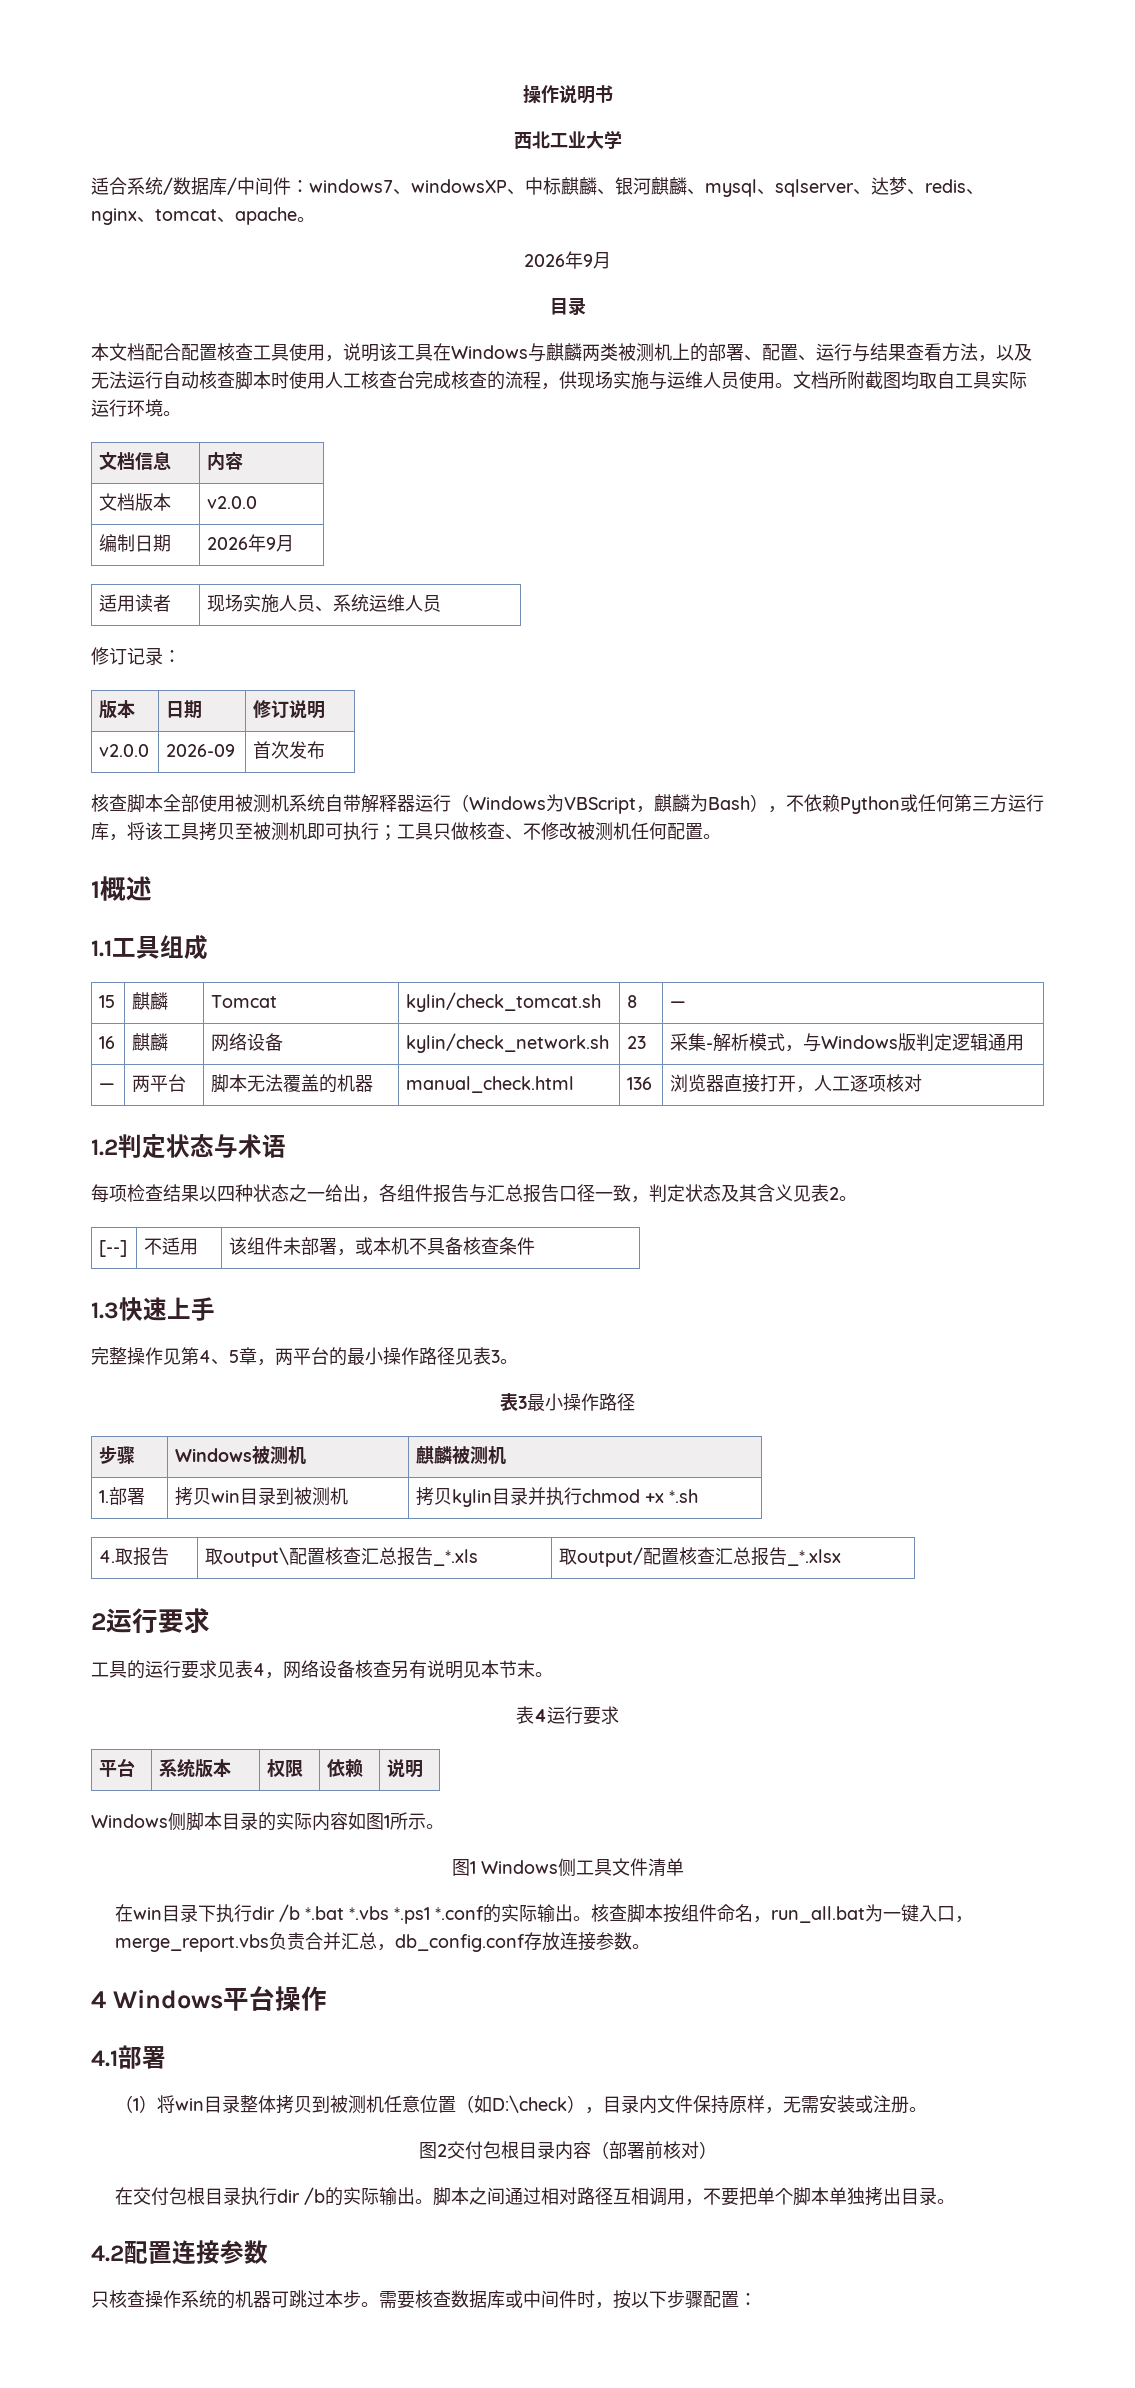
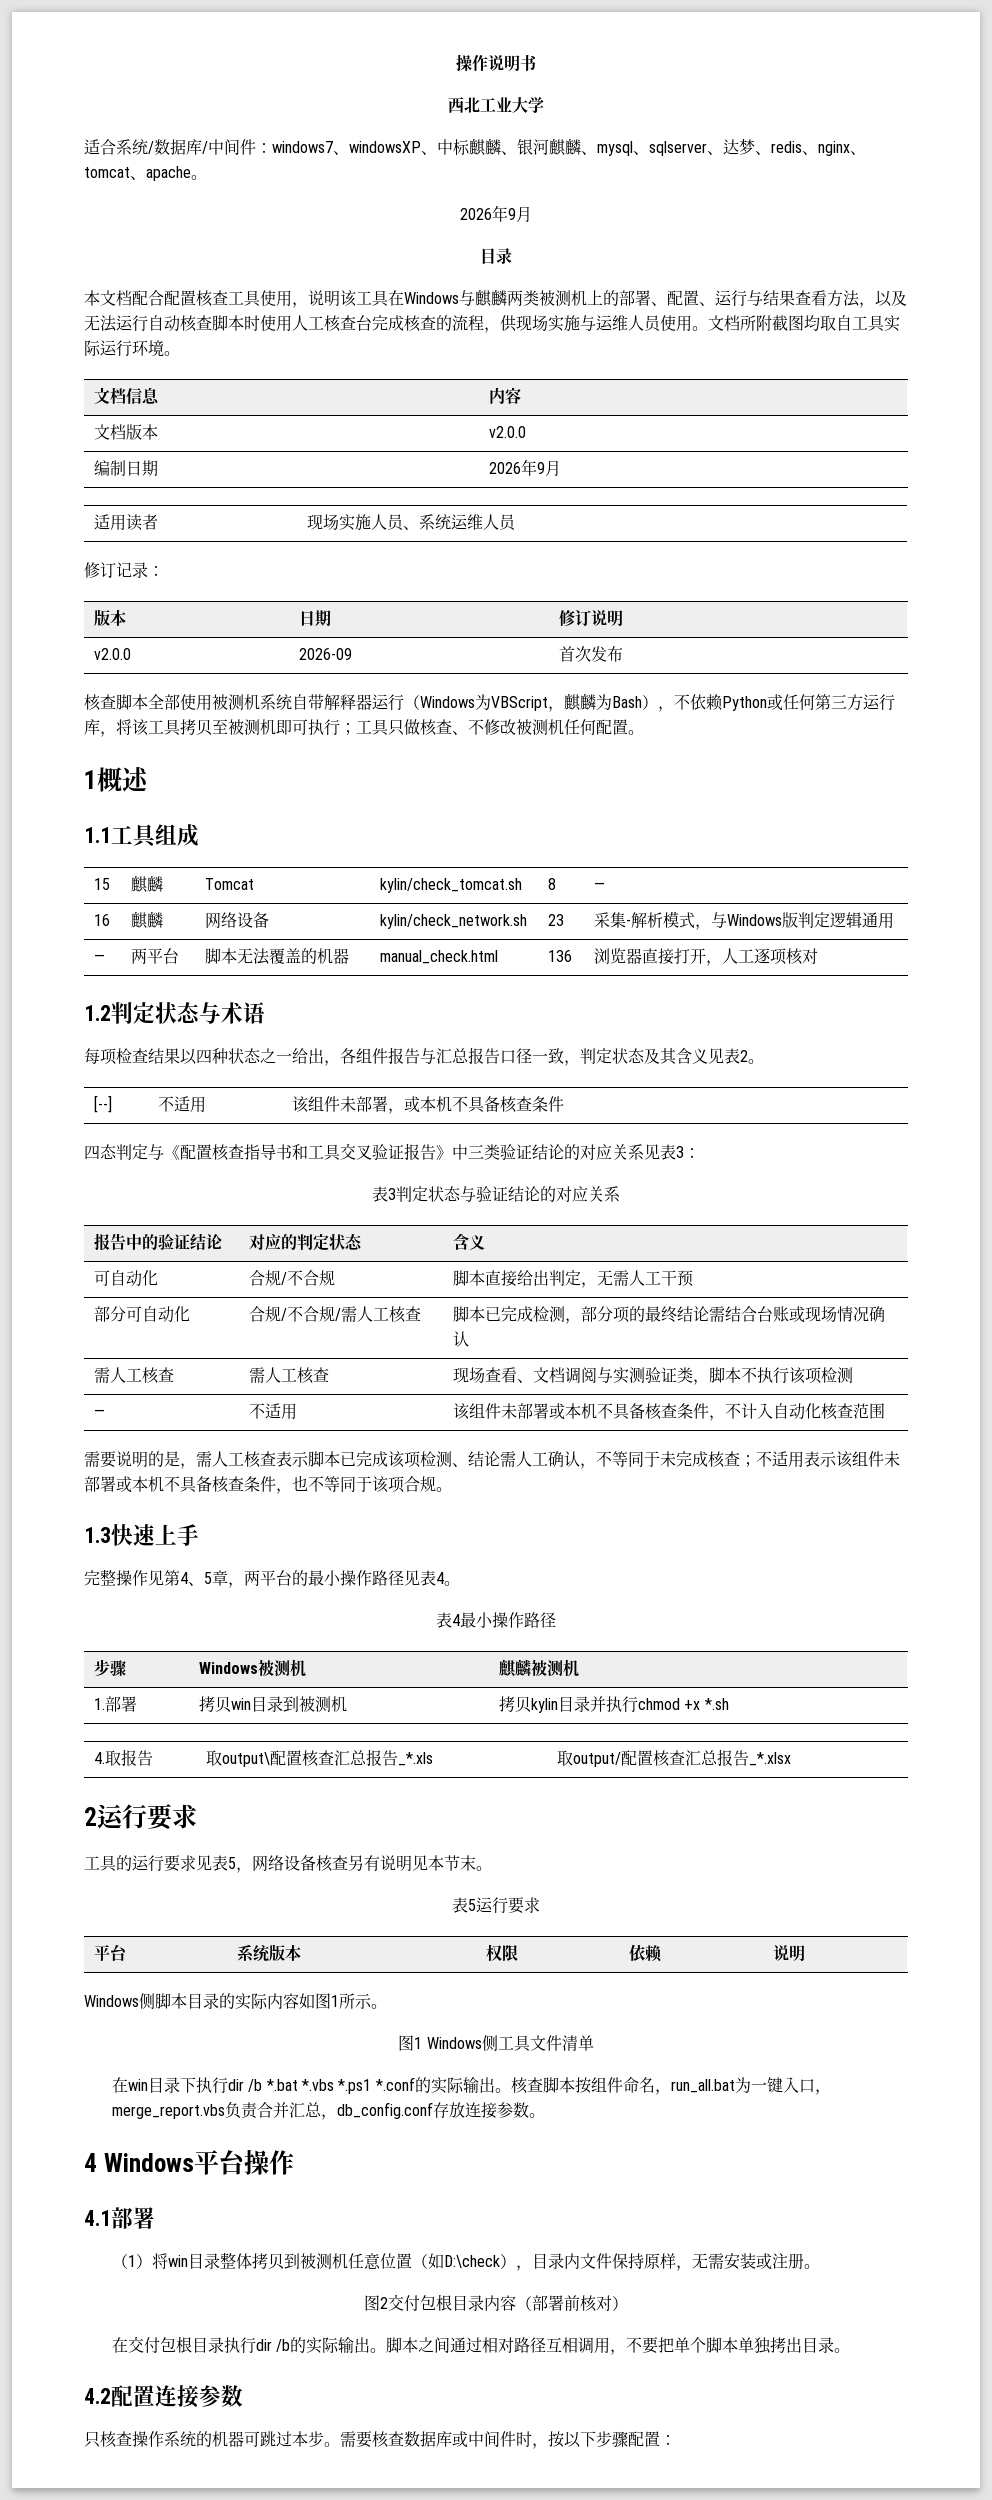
(536, 1246) none -> [84,1143,700,1161] [372,1186,620,1203] [94,1233,223,1251] [249,1233,364,1251] [453,1233,486,1250] [94,1270,159,1287] [249,1270,336,1286] [453,1270,694,1288] [94,1306,191,1323] [249,1306,422,1323] [453,1306,886,1324] [453,1331,470,1347] [94,1367,175,1384] [249,1367,330,1384] [453,1367,854,1385] [94,1409,106,1417] [249,1403,298,1420] [453,1403,886,1421] [84,1451,900,1469] [84,1475,452,1494] // 四态判定与《配置核查指导书和工具交叉验证报告》中三类验证结论的对应关系见表3： // 表3判定状态与验证结论的对应关系 // 报告中的验证结论 | 对应的判定状态 | 含义 // 可自动化 | 合规/不合规 | 脚本直接给出判定，无需人工干预 // 部分可自动化 | 合规/不合规/需人工核查 | 脚本已完成检测，部分项的最终结论需结合台账或现场情况确认 // 需人工核查 | 需人工核查 | 现场查看、文档调阅与实测验证类，脚本不执行该项检测 // — | 不适用 | 该组件未部署或本机不具备核查条件，不计入自动化核查范围 // 需要说明的是，需人工核查表示脚本已完成该项检测、结论需人工确认，不等同于未完成核查；不适用表示该组件未部署或本机不具备核查条件，也不等同于该项合规。
[491,1350,518,1364] [500,1393,527,1411] 3。 // 表3 -> [436,1572,460,1586] [436,1612,460,1628] 4。 // 表4
[253,1663,265,1676] 4 -> [228,1857,236,1869] 5
[534,1709,547,1722] 4 -> [468,1899,476,1911] 5

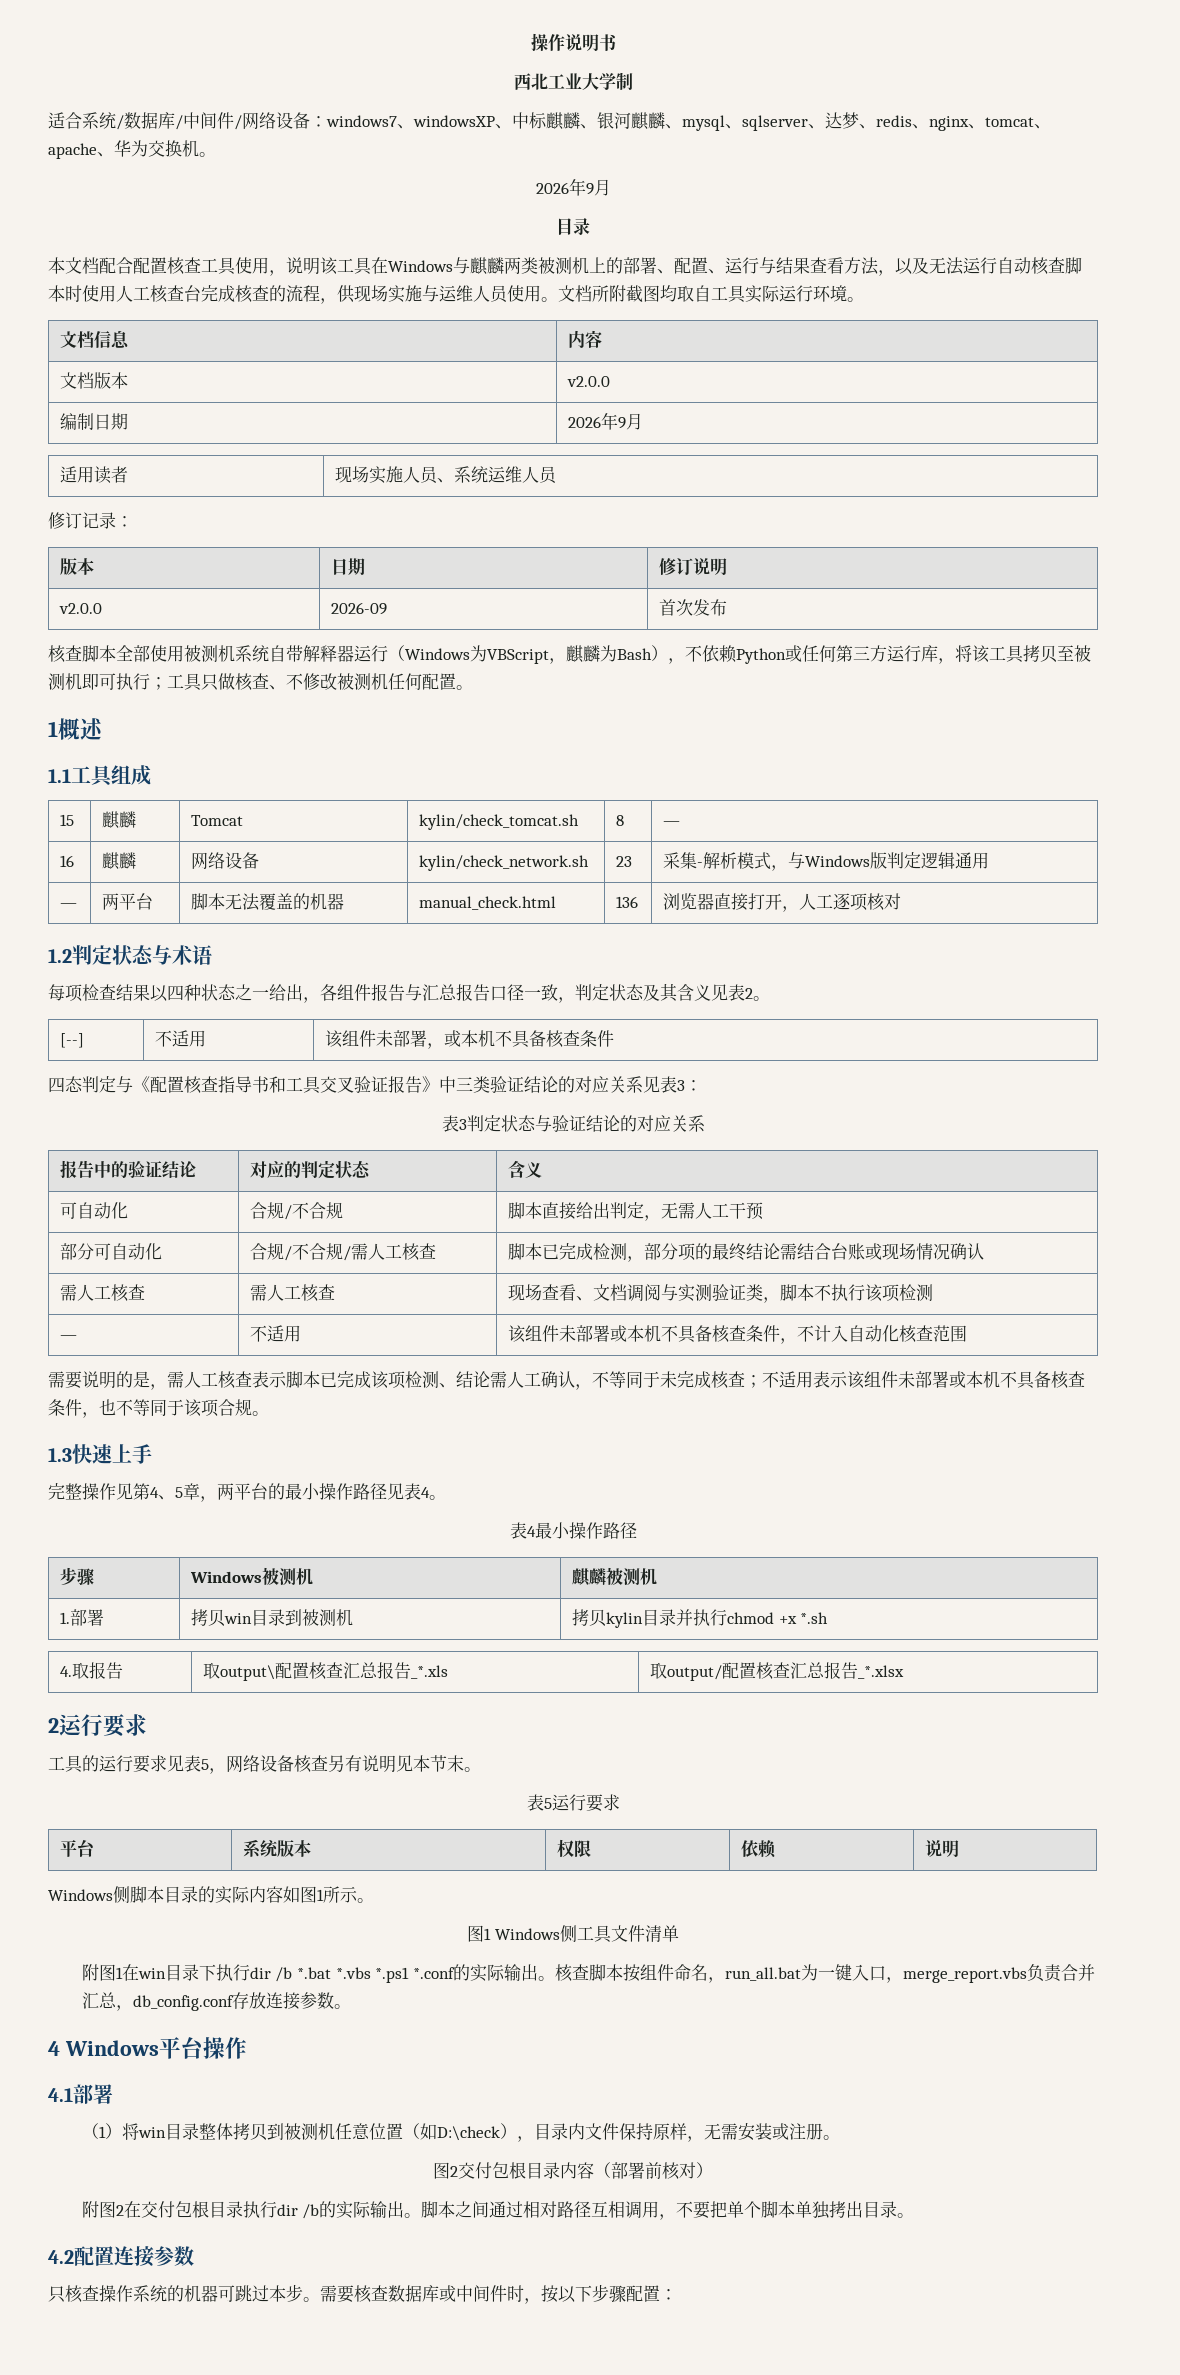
(544, 105) none -> [615,72,633,90] 制
(256, 147) none -> [234,112,310,130] /网络设备
(191, 173) none -> [97,140,199,157] 、华为交换机
(594, 2043) none -> [81,1964,123,1981] 附图1
(628, 2303) none -> [81,2201,124,2218] 附图2

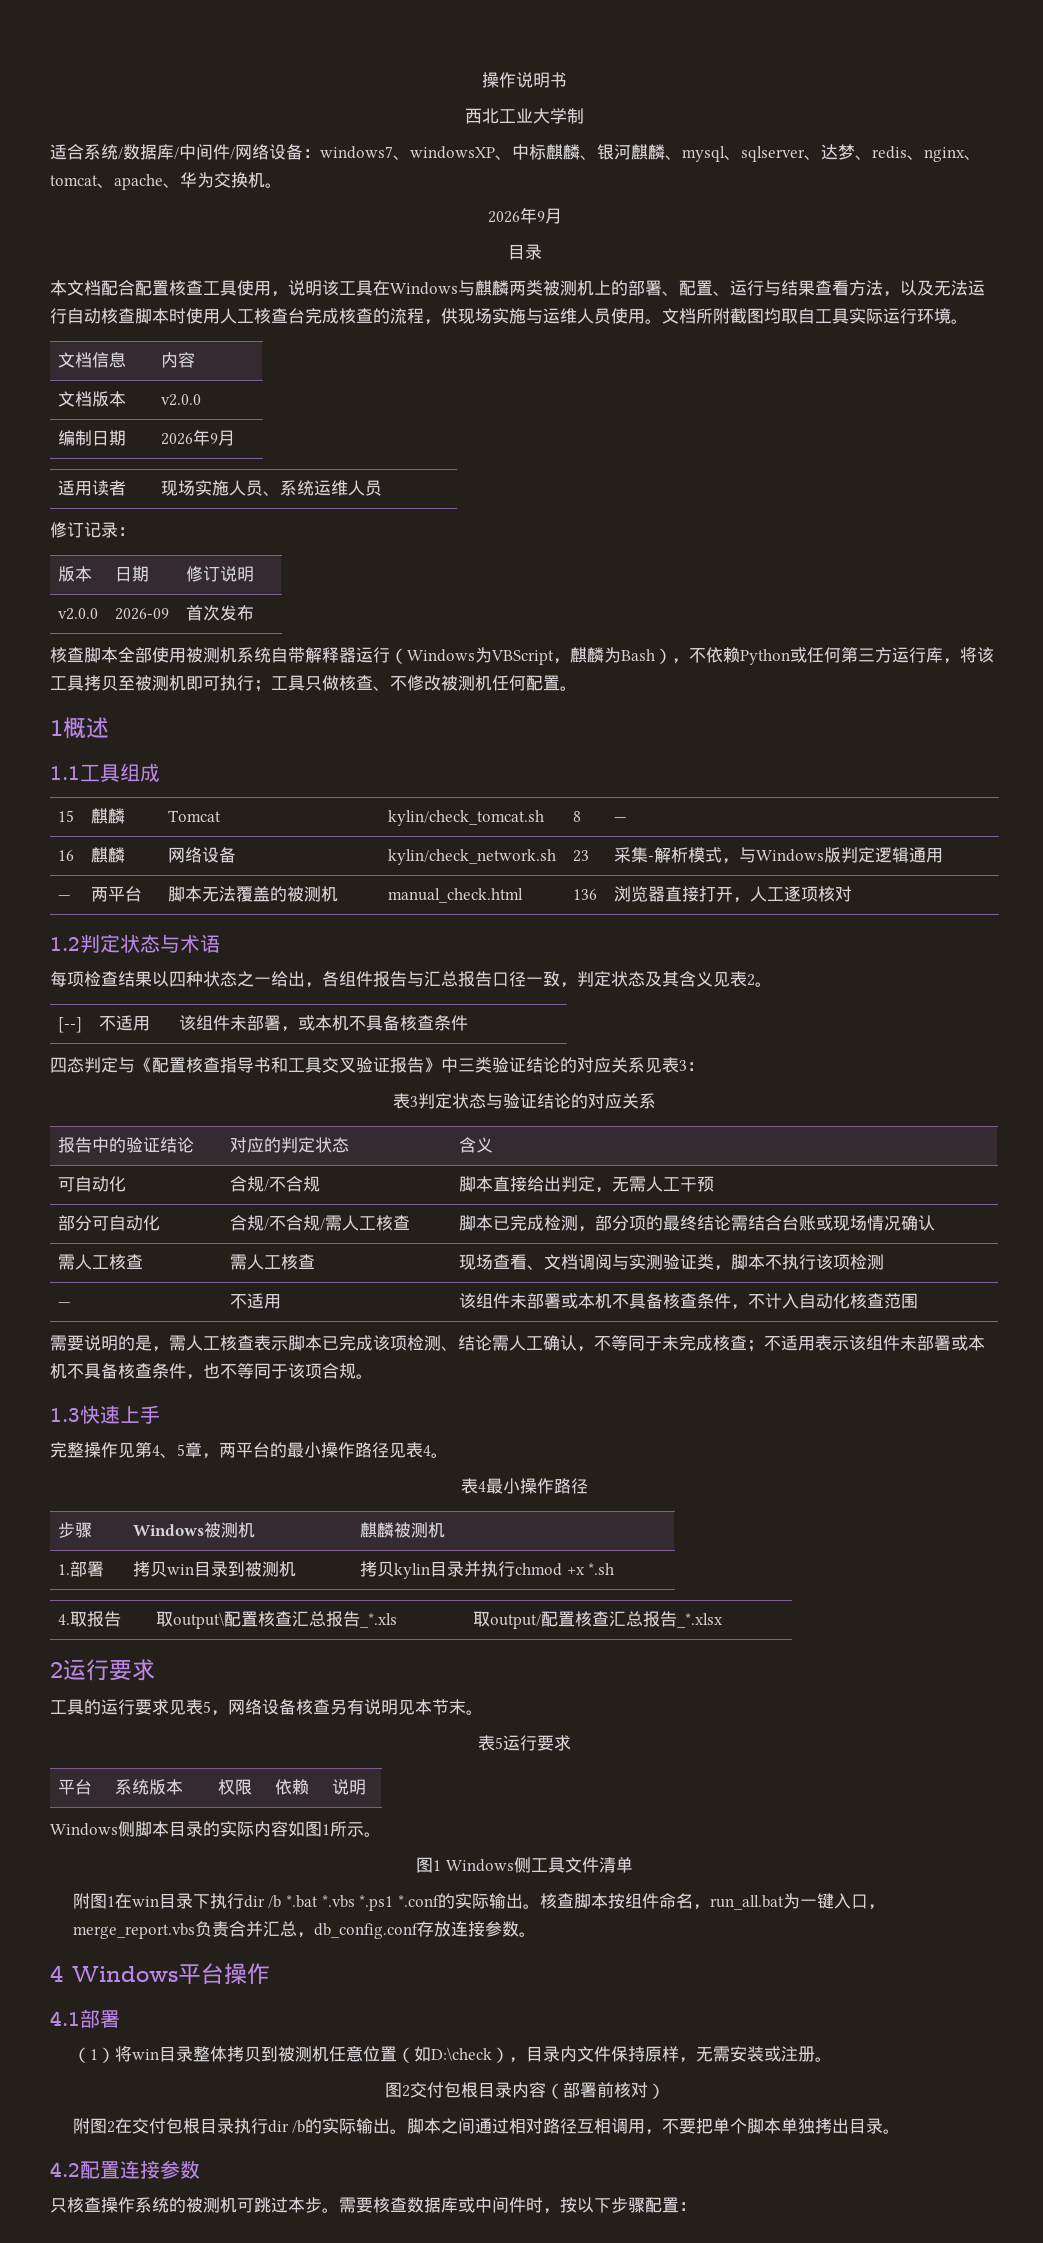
[310,893,345,910] 机器 -> [287,886,339,902] 被测机
[184,2285,218,2302] 机器 -> [186,2197,237,2213] 被测机

